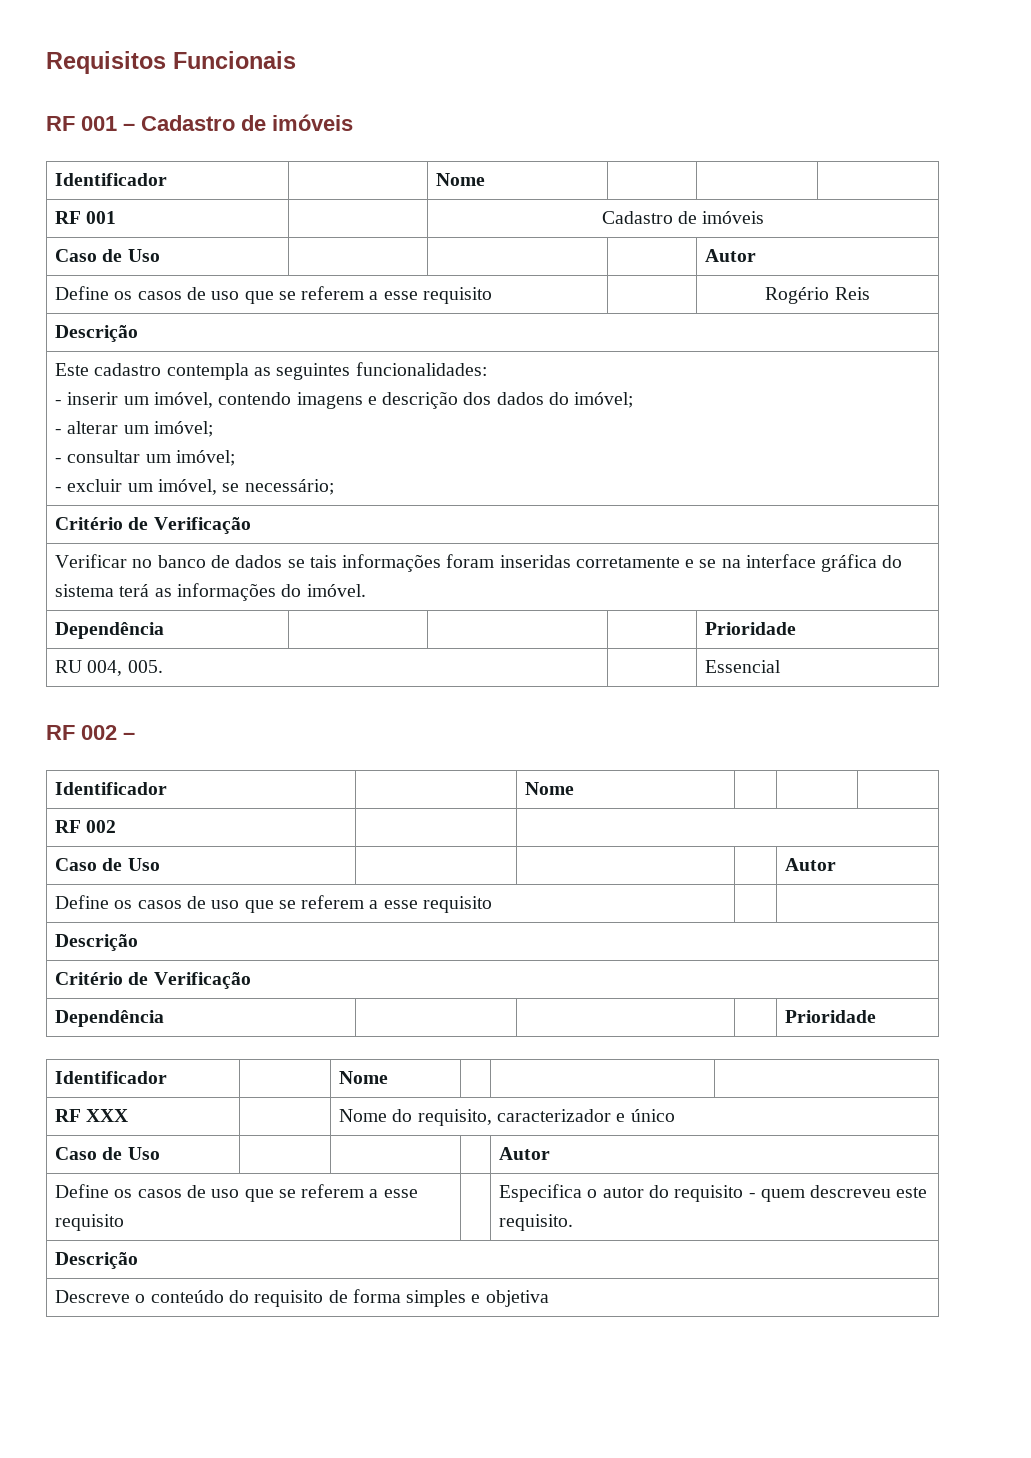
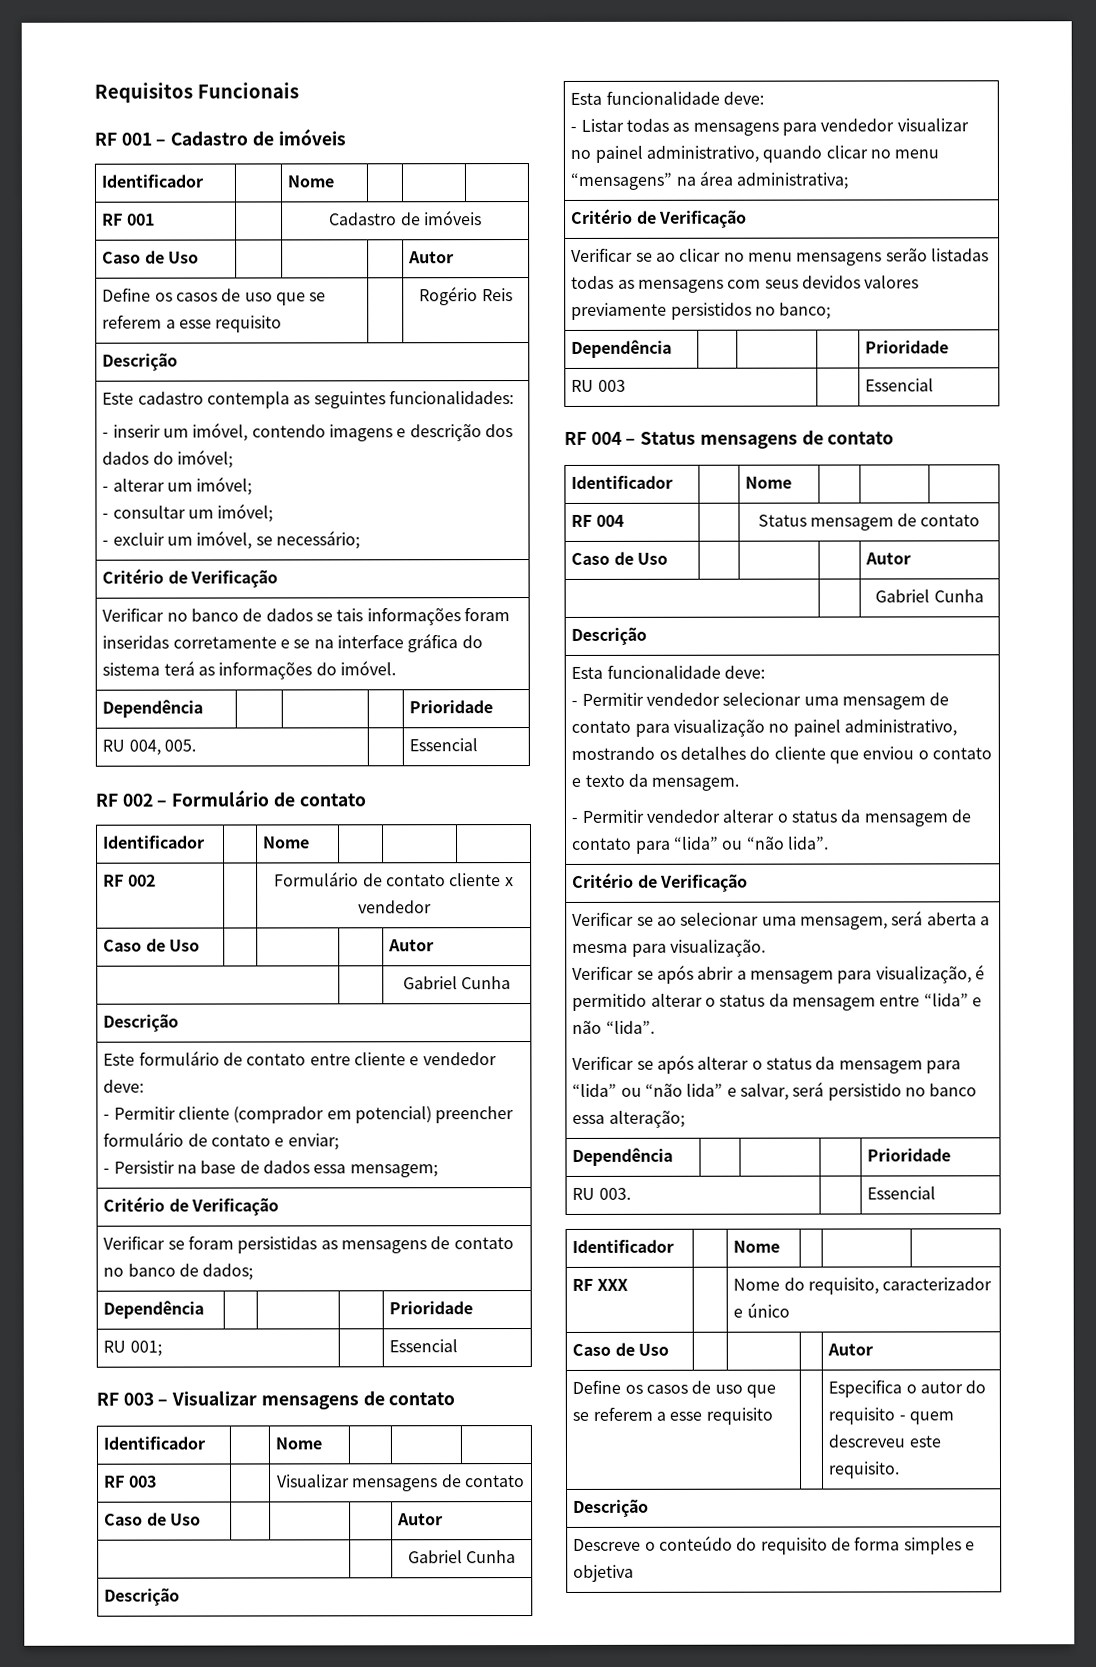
(135, 736) none -> [171,789,366,807] Formulário de contato
[55,858,160,871] [785,858,837,871] [55,895,492,913] [55,934,139,951] [55,972,251,989] [55,1010,165,1027] [785,1010,877,1023] // Caso de Uso | | | | Autor // Define os casos de uso que se referem a esse requisito | | // Descrição // Critério de Verificação // Dependência | | | | Prioridade -> [274,871,514,887] [357,900,432,914] [103,938,201,952] [388,939,435,952] [402,976,512,990] [103,1013,180,1032] [103,1050,497,1066] [103,1079,145,1093] [103,1106,515,1124] [103,1131,339,1151] [103,1160,438,1178] [103,1196,280,1216] [103,1235,514,1254] [103,1263,254,1281] [103,1300,205,1319] [389,1301,474,1315] [103,1340,162,1357] [389,1339,459,1353] [96,1390,456,1410] [103,1436,206,1450] [275,1437,323,1450] [104,1475,157,1488] [277,1474,525,1492] [104,1512,202,1526] [397,1513,444,1526] [407,1550,517,1564] [104,1587,181,1606] [570,90,765,105] [570,118,969,136] [570,145,940,163] [570,170,849,190] [571,208,748,228] [571,247,989,266] [571,275,920,293] [571,302,832,320] [571,339,673,358] [865,340,950,354] [571,379,626,392] [865,378,935,392] [564,430,895,449] [571,475,674,489] [745,476,793,489] [571,514,624,527] [757,513,981,531] [571,551,669,565] [865,552,912,565] [875,589,984,603] [571,626,648,645] [571,664,766,679] [571,692,950,710] [571,719,958,737] [571,746,992,764] [571,773,740,791] [571,809,971,827] [572,836,830,854] [572,872,749,892] [572,910,990,930] [572,939,767,957] [572,964,985,984] [572,993,982,1011] [572,1020,655,1034] [572,1054,961,1074] [572,1081,978,1101] [572,1110,685,1128] [572,1147,674,1166] [867,1148,952,1162] [572,1187,631,1200] [867,1186,937,1200] Formulário de contato cliente x vendedor // Caso de Uso | | | | Autor // | | Gabriel Cunha // Descrição // Este formulário de contato entre cliente e vendedor deve: // - Permitir cliente (comprador em potencial) preencher formulário de contato e enviar; // - Persistir na base de dados essa mensagem; // Critério de Verificação // Verificar se foram persistidas as mensagens de contato no banco de dados; // Dependência | | | | Prioridade // RU 001; | | Essencial // RF 003 – Visualizar mensagens de contato // Identificador | | Nome | | | // RF 003 | | Visualizar mensagens de contato // Caso de Uso | | | | Autor // | | Gabriel Cunha // Descrição // Esta funcionalidade deve: // - Listar todas as mensagens para vendedor visualizar no painel administrativo, quando clicar no menu “mensagens” na área administrativa; // Critério de Verificação // Verificar se ao clicar no menu mensagens serão listadas todas as mensagens com seus devidos valores previamente persistidos no banco; // Dependência | | | | Prioridade // RU 003 | | Essencial // RF 004 – Status mensagens de contato // Identificador | | Nome | | | // RF 004 | | Status mensagem de contato // Caso de Uso | | | | Autor // | | Gabriel Cunha // Descrição // Esta funcionalidade deve: // - Permitir vendedor selecionar uma mensagem de contato para visualização no painel administrativo, mostrando os detalhes do cliente que enviou o contato e texto da mensagem. // - Permitir vendedor alterar o status da mensagem de contato para “lida” ou “não lida”. // Critério de Verificação // Verificar se ao selecionar uma mensagem, será aberta a mesma para visualização. // Verificar se após abrir a mensagem para visualização, é permitido alterar o status da mensagem entre “lida” e não “lida”. // Verificar se após alterar o status da mensagem para “lida” ou “não lida” e salvar, será persistido no banco essa alteração; // Dependência | | | | Prioridade // RU 003. | | Essencial

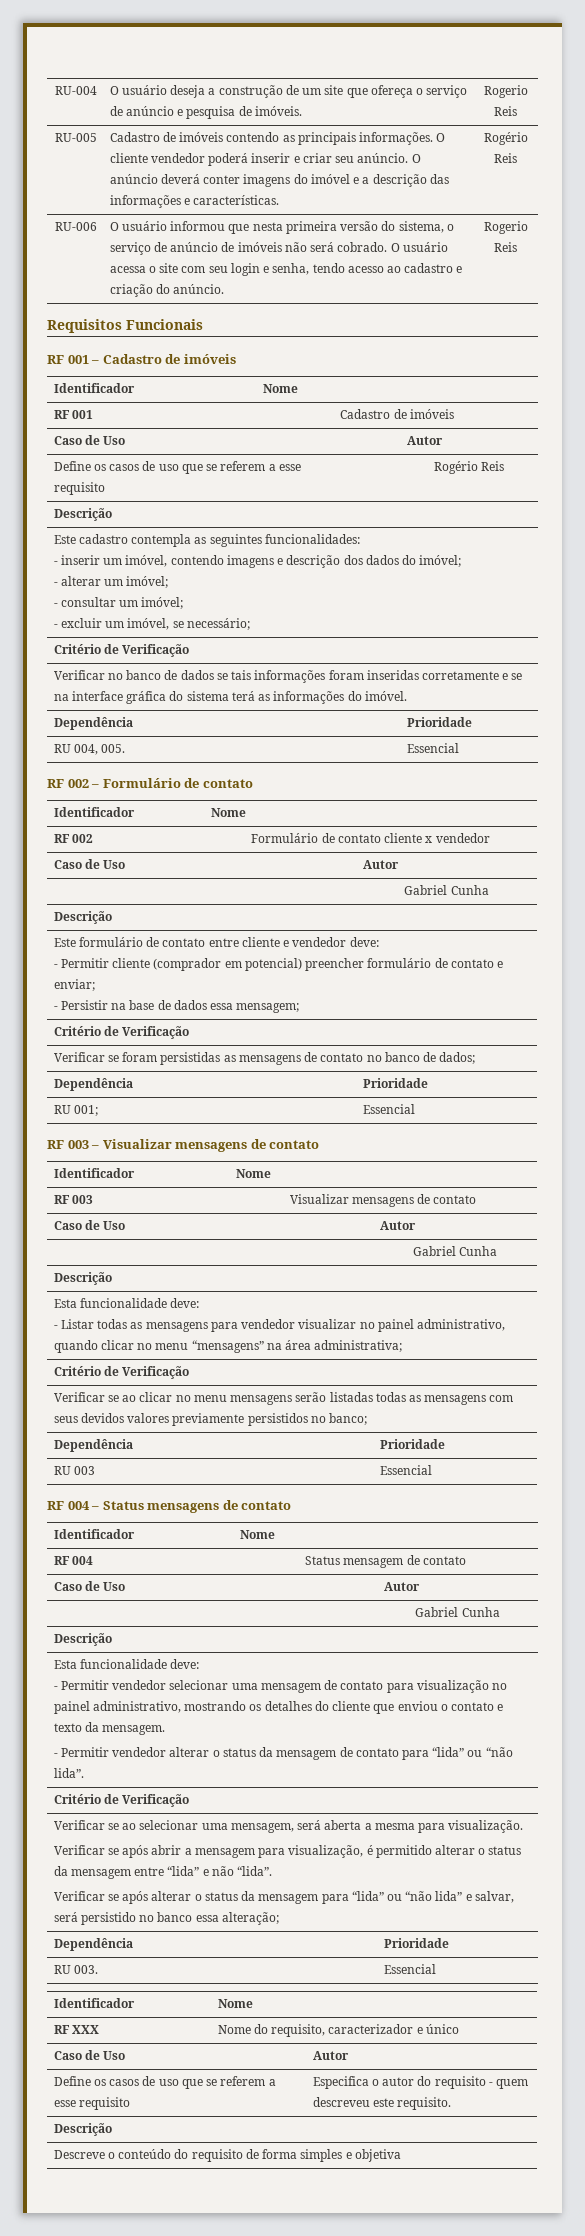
(94, 92) none -> [54,86,97,95] [109,85,468,98] [109,106,302,119] [483,85,528,98] [494,106,517,116] [54,133,97,142] [109,132,446,145] [109,153,421,166] [109,174,449,187] [109,195,280,208] [483,132,528,145] [494,153,517,163] [54,222,97,231] [109,221,454,234] [109,242,448,255] [109,263,463,276] [109,284,225,297] [483,221,528,234] [494,242,517,252] RU-004 | O usuário deseja a construção de um site que ofereça o serviço de anúncio e pesquisa de imóveis. | Rogerio Reis // RU-005 | Cadastro de imóveis contendo as principais informações. O cliente vendedor poderá inserir e criar seu anúncio. O anúncio deverá conter imagens do imóvel e a descrição das informações e características. | Rogério Reis // RU-006 | O usuário informou que nesta primeira versão do sistema, o serviço de anúncio de imóveis não será cobrado. O usuário acessa o site com seu login e senha, tendo acesso ao cadastro e criação do anúncio. | Rogerio Reis //

